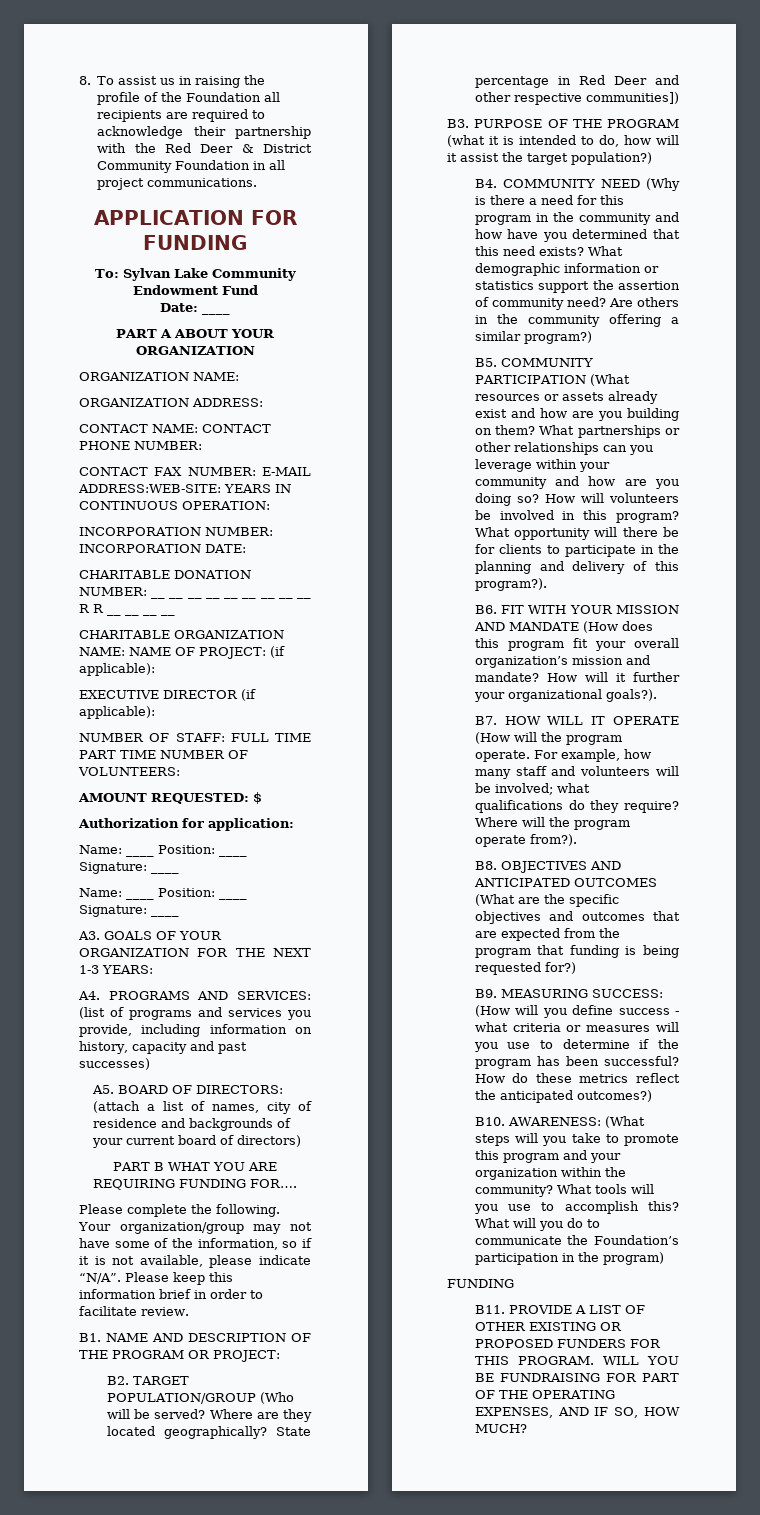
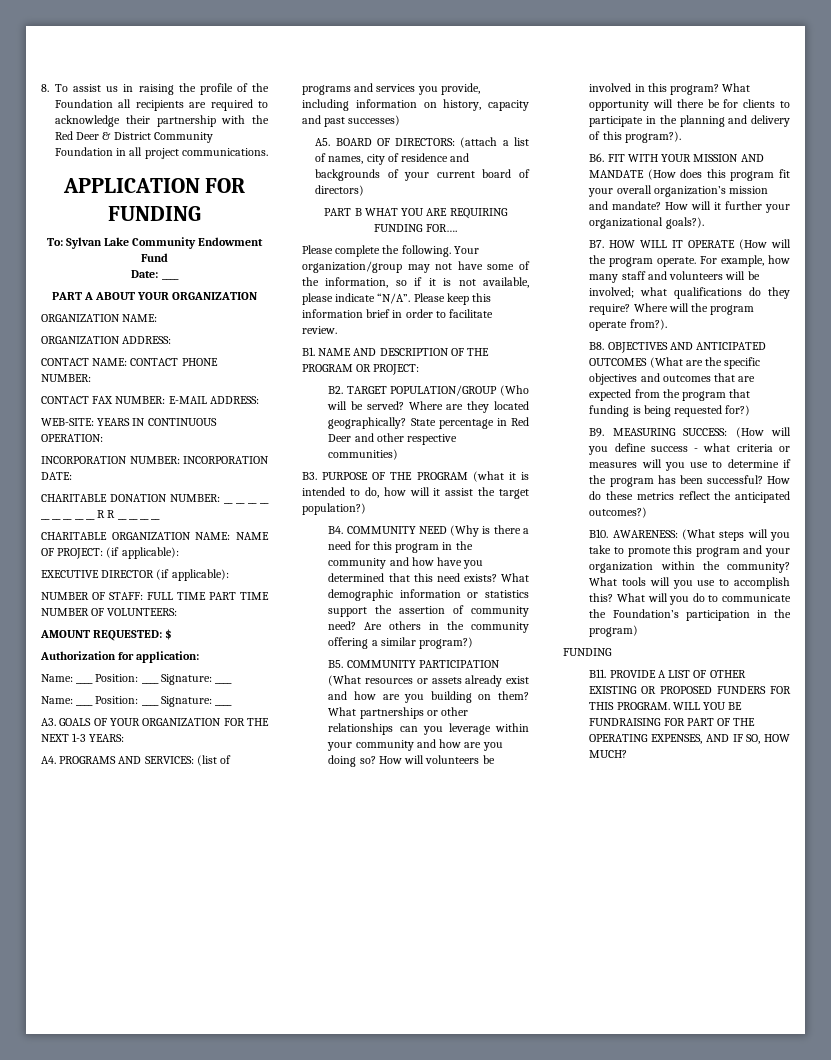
[78,484,221,493] ADDRESS:WEB-SITE: -> [209,396,259,404] [41,418,94,426] ADDRESS: // WEB-SITE:
[585,92,679,104] communities]) -> [328,449,399,460] communities)

